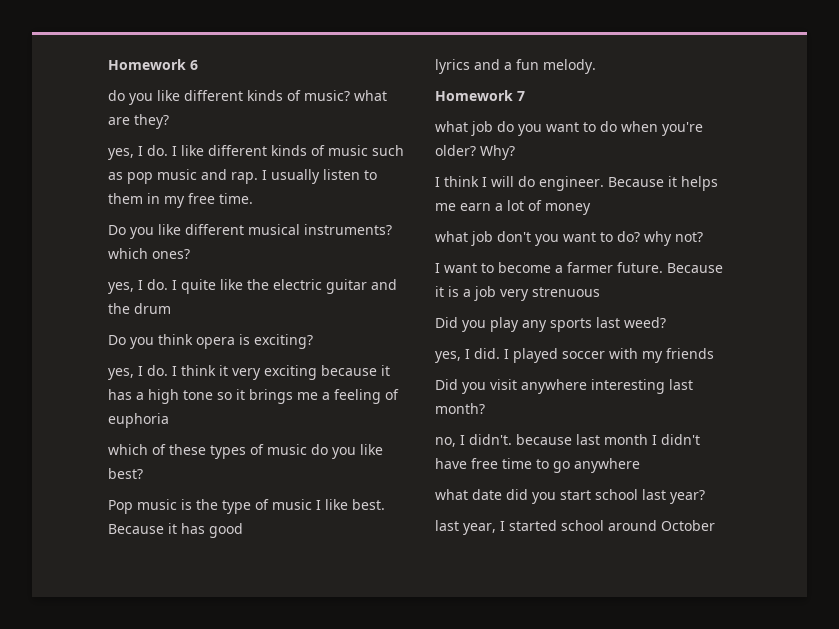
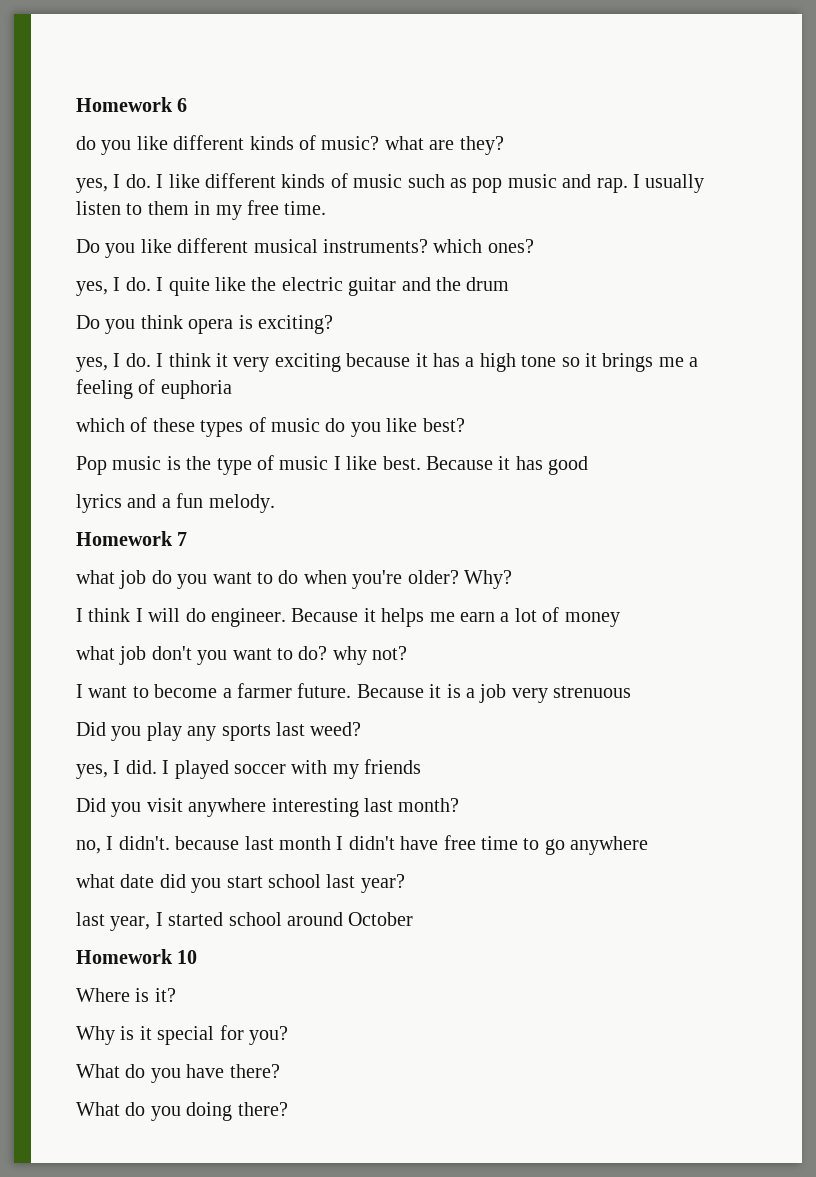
(715, 525) none -> [76,949,198,964] [76,988,176,1002] [76,1025,288,1045] [76,1064,280,1083] [76,1102,288,1121] // Homework 10 // Where is it? // Why is it special for you? // What do you have there? // What do you doing there?

